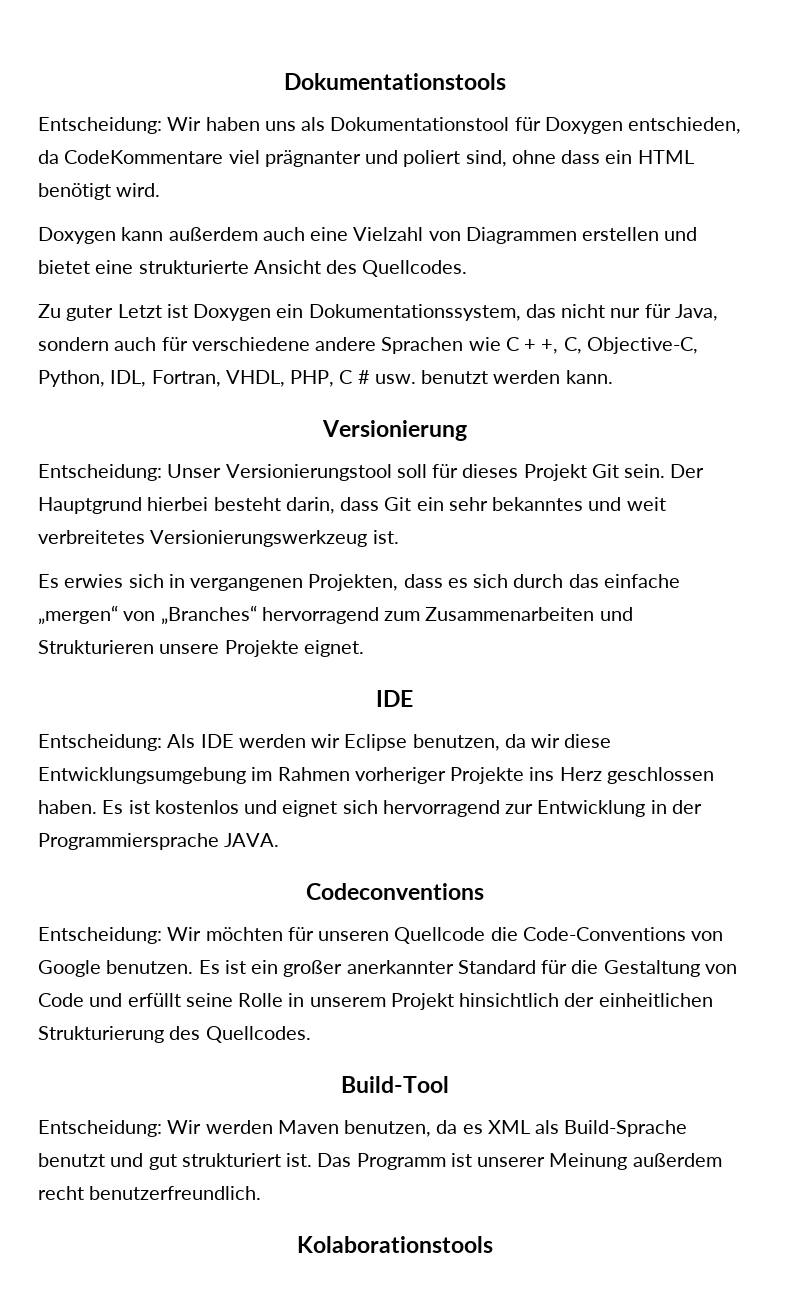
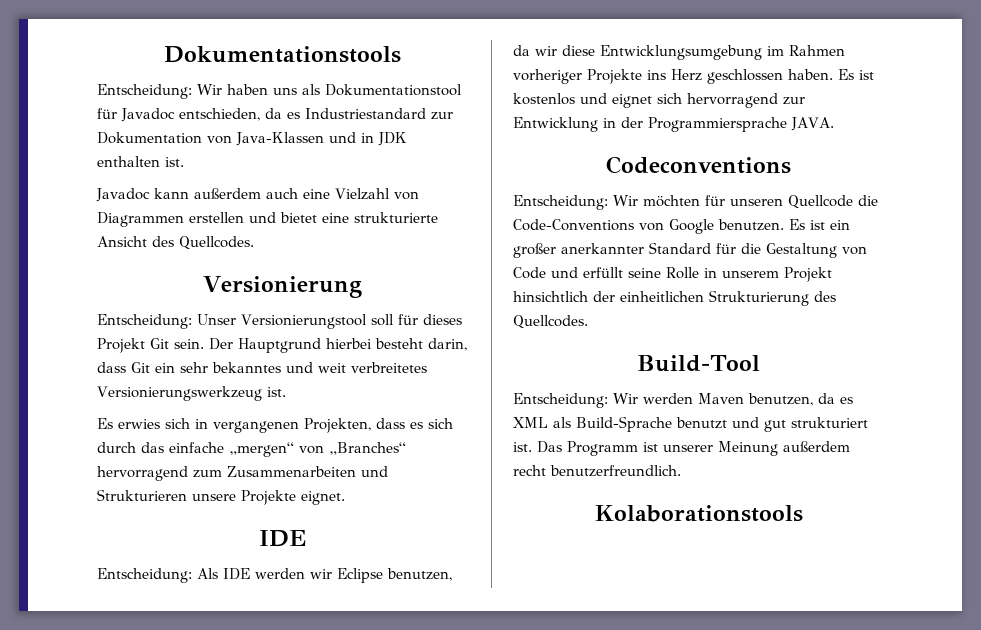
[544,117,623,134] Doxygen -> [121,108,175,122] Javadoc
[64,150,694,167] [38,183,161,200] [38,227,116,244] CodeKommentare viel prägnanter und poliert sind, ohne dass ein HTML benötigt wird. // Doxygen -> [287,108,453,120] [97,132,407,146] [97,156,184,167] [96,188,150,202] es Industriestandard zur Dokumentation von Java-Klassen und in JDK enthalten ist. // Javadoc
[38,304,718,321] [38,337,698,354] [38,370,613,387] // Zu guter Letzt ist Doxygen ein Dokumentationssystem, das nicht nur für Java, sondern auch für verschiedene andere Sprachen wie C + +, C, Objective-C, Python, IDL, Fortran, VHDL, PHP, C # usw. benutzt werden kann. -> (254, 243) none

